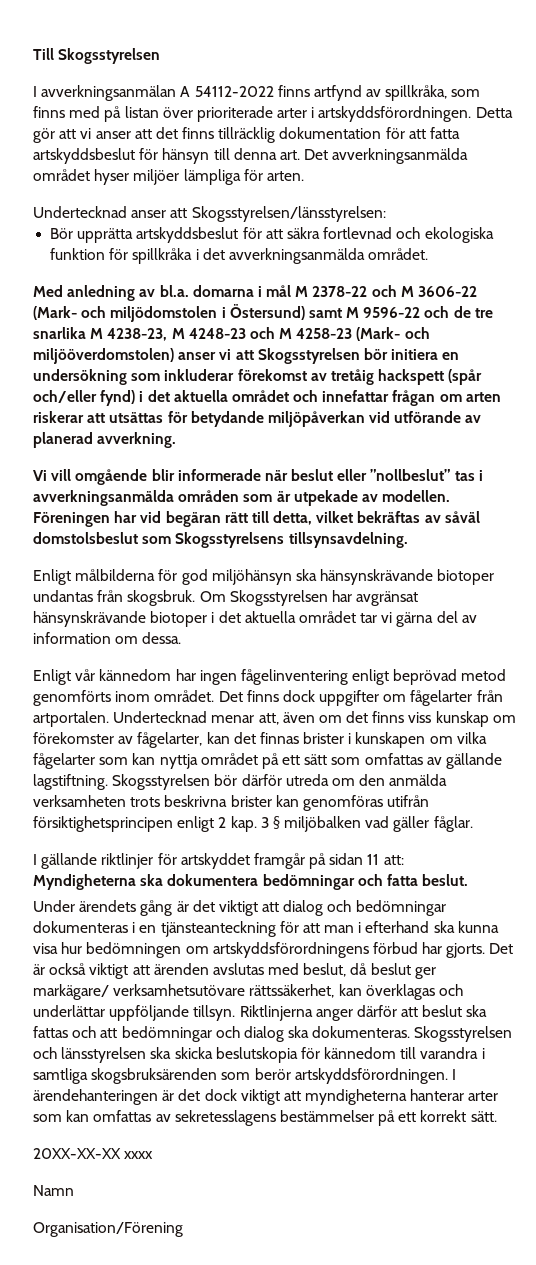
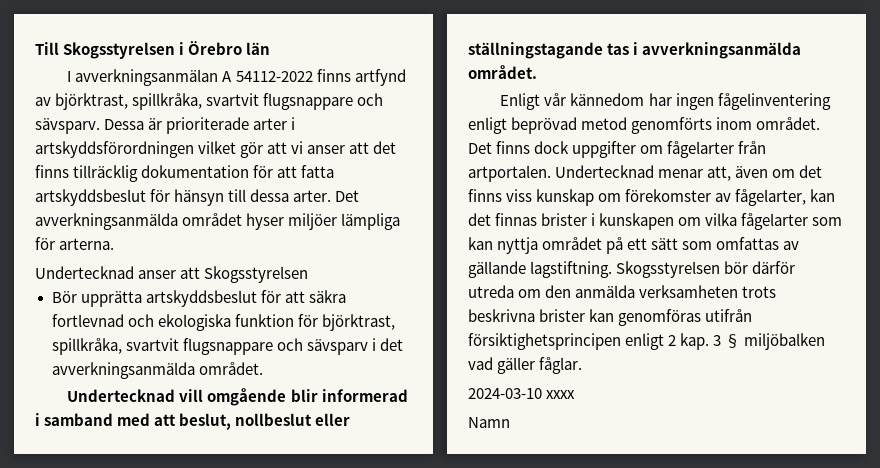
(161, 56) none -> [179,41,271,55] i Örebro län
[385,85,481,101] [33,106,193,122] spillkråka, som finns med på listan över -> [55,93,384,110] [35,118,163,134] björktrast, spillkråka, svartvit flugsnappare och sävsparv. Dessa är
[318,106,513,122] artskyddsförordningen. Detta -> [35,141,237,158] artskyddsförordningen vilket
[233,148,300,160] denna art. -> [250,189,332,202] dessa arter.
[266,171,304,181] arten. -> [59,238,115,250] arterna.
[191,206,386,222] Skogsstyrelsen/länsstyrelsen: -> [204,266,309,283] Skogsstyrelsen
[132,248,429,264] [33,285,478,301] [33,304,493,322] [33,327,430,341] [33,348,460,364] [33,369,483,385] [33,390,501,406] [33,411,482,427] [33,432,177,448] [33,469,483,485] [33,490,451,506] [33,511,480,527] [33,532,408,548] [33,569,495,585] [33,590,419,606] [33,611,477,627] [33,632,182,644] spillkråka i det avverkningsanmälda området. // Med anledning av bl.a. domarna i mål M 2378-22 och M 3606-22 (Mark- och miljödomstolen i Östersund) samt M 9596-22 och de tre snarlika M 4238-23, M 4248-23 och M 4258-23 (Mark- och miljööverdomstolen) anser vi att Skogsstyrelsen bör initiera en undersökning som inkluderar förekomst av tretåig hackspett (spår och/eller fynd) i det aktuella området och innefattar frågan om arten riskerar att utsättas för betydande miljöpåverkan vid utförande av planerad avverkning. // Vi vill omgående blir informerade när beslut eller ”nollbeslut” tas i avverkningsanmälda områden som är utpekade av modellen. Föreningen har vid begäran rätt till detta, vilket bekräftas av såväl domstolsbeslut som Skogsstyrelsens tillsynsavdelning. // Enligt målbilderna för god miljöhänsyn ska hänsynskrävande biotoper undantas från skogsbruk. Om Skogsstyrelsen har avgränsat hänsynskrävande biotoper i det aktuella området tar vi gärna del av information om dessa. -> [321,314,395,331] [51,338,403,355] [51,362,263,379] [67,388,408,406] [35,413,351,430] [468,42,802,59] [468,65,537,79] björktrast, spillkråka, svartvit flugsnappare och sävsparv i det avverkningsanmälda området. // Undertecknad vill omgående blir informerad i samband med att beslut, nollbeslut eller ställningstagande tas i avverkningsanmälda området.
[33,853,404,869] [33,874,469,890] [33,900,446,916] [33,921,499,937] [33,942,514,958] [33,963,436,979] [33,984,463,1000] [33,1005,488,1021] [33,1026,513,1042] [33,1047,485,1063] [33,1068,456,1084] [33,1089,499,1105] [33,1110,497,1126] [33,1148,121,1159] I gällande riktlinjer för artskyddet framgår på sidan 11 att: // Myndigheterna ska dokumentera bedömningar och fatta beslut. // Under ärendets gång är det viktigt att dialog och bedömningar dokumenteras i en tjänsteanteckning för att man i efterhand ska kunna visa hur bedömningen om artskyddsförordningens förbud har gjorts. Det är också viktigt att ärenden avslutas med beslut, då beslut ger markägare/ verksamhetsutövare rättssäkerhet, kan överklagas och underlättar uppföljande tillsyn. Riktlinjerna anger därför att beslut ska fattas och att bedömningar och dialog ska dokumenteras. Skogsstyrelsen och länsstyrelsen ska skicka beslutskopia för kännedom till varandra i samtliga skogsbruksärenden som berör artskyddsförordningen. I ärendehanteringen är det dock viktigt att myndigheterna hanterar arter som kan omfattas av sekretesslagens bestämmelser på ett korrekt sätt. // 20XX-XX-XX -> [468,388,542,399] 2024-03-10
[33,1222,183,1237] // Organisation/Förening -> (510, 422) none

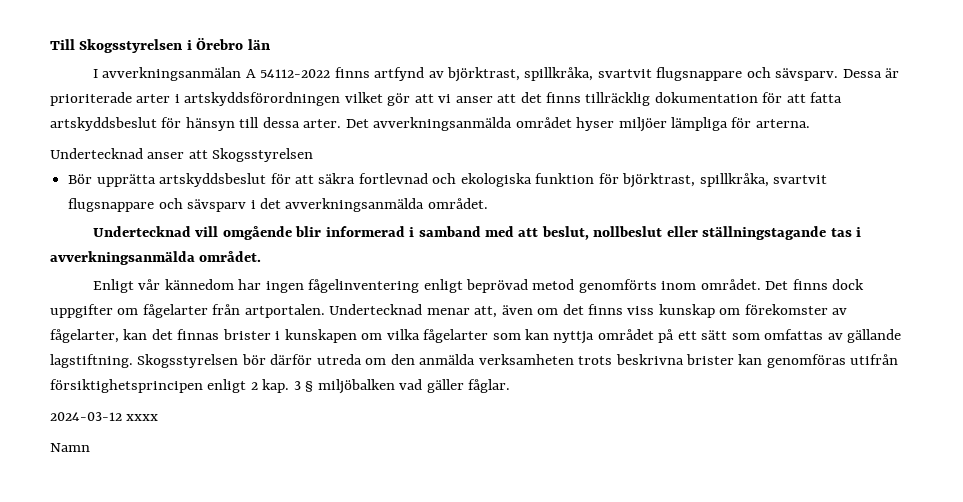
[468,388,542,399] 2024-03-10 -> [50,412,122,421] 2024-03-12

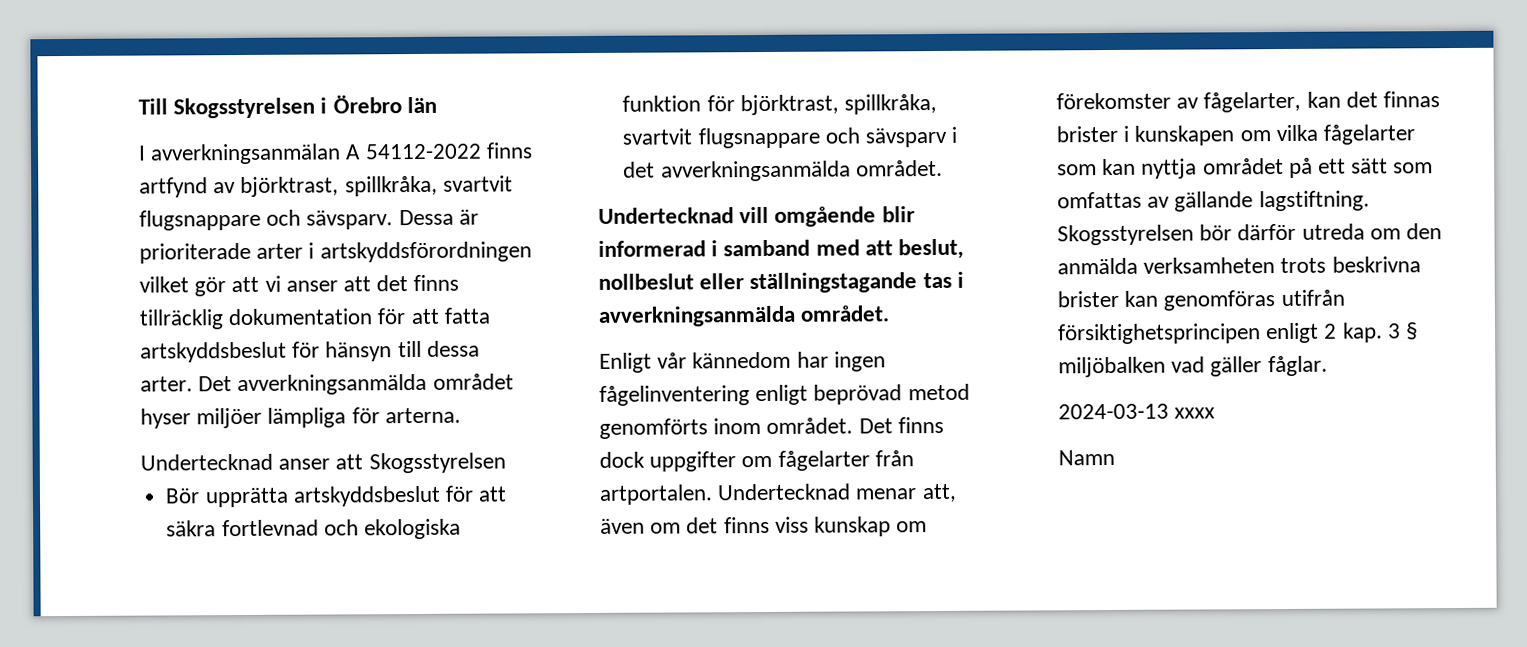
[50,412,122,421] 2024-03-12 -> [1058,403,1169,420] 2024-03-13

